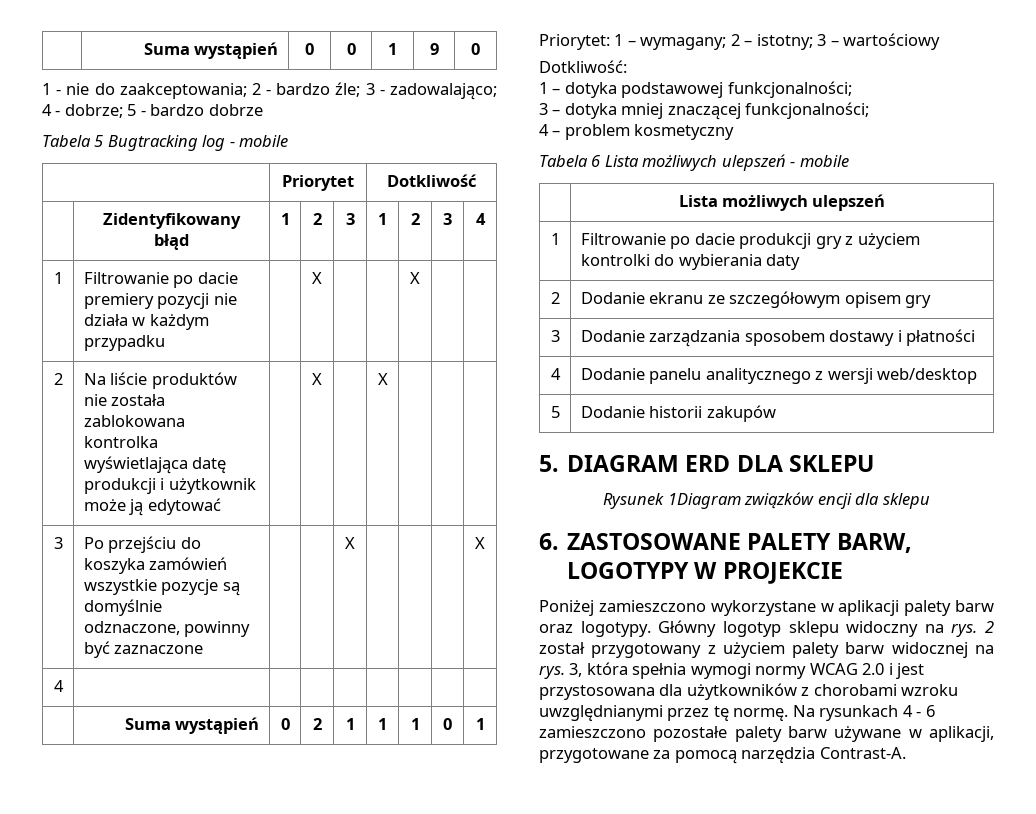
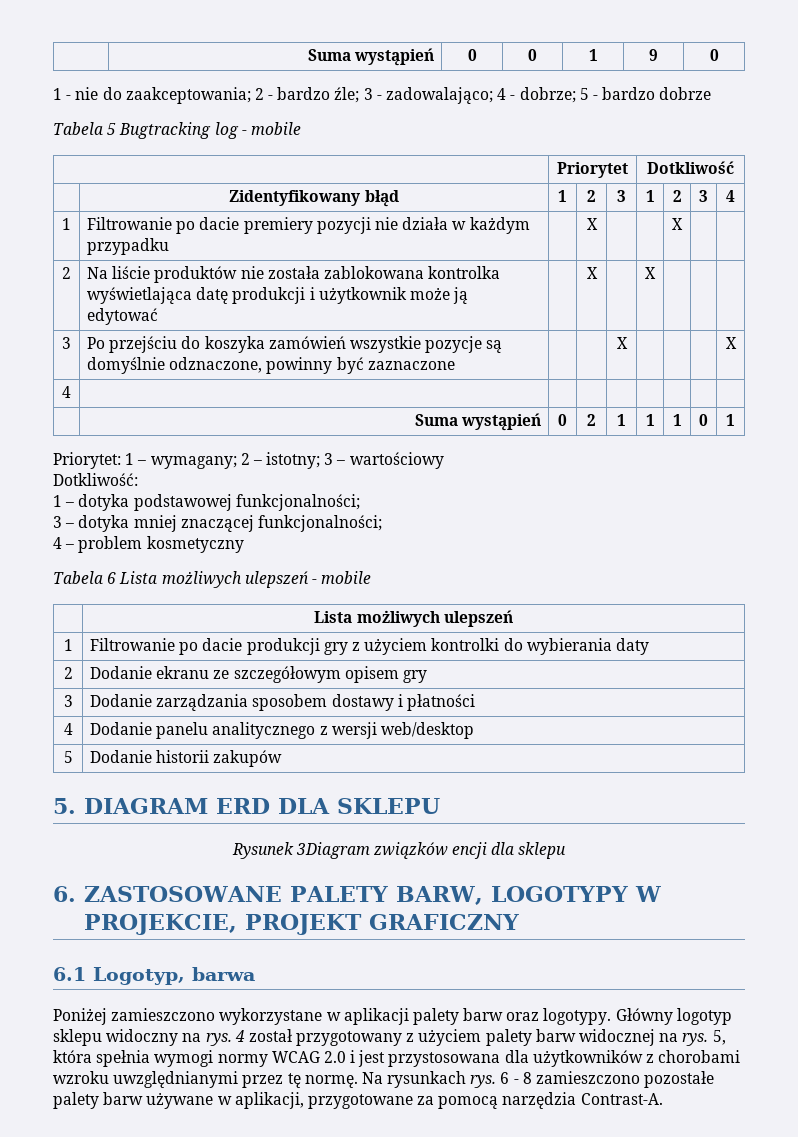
[667,493,741,509] 1Diagram -> [295,842,370,859] 3Diagram
[722,562,843,584] PROJEKCIE -> [83,914,519,935] [53,967,255,985] PROJEKCIE, PROJEKT GRAFICZNY // 6.1 Logotyp, barwa
[985,621,994,633] 2 -> [234,1030,245,1042] 4
[569,663,583,677] 3, -> [712,1030,726,1045] 5,
[902,705,935,717] 4 - 6 -> [470,1072,532,1088] rys. 6 - 8

